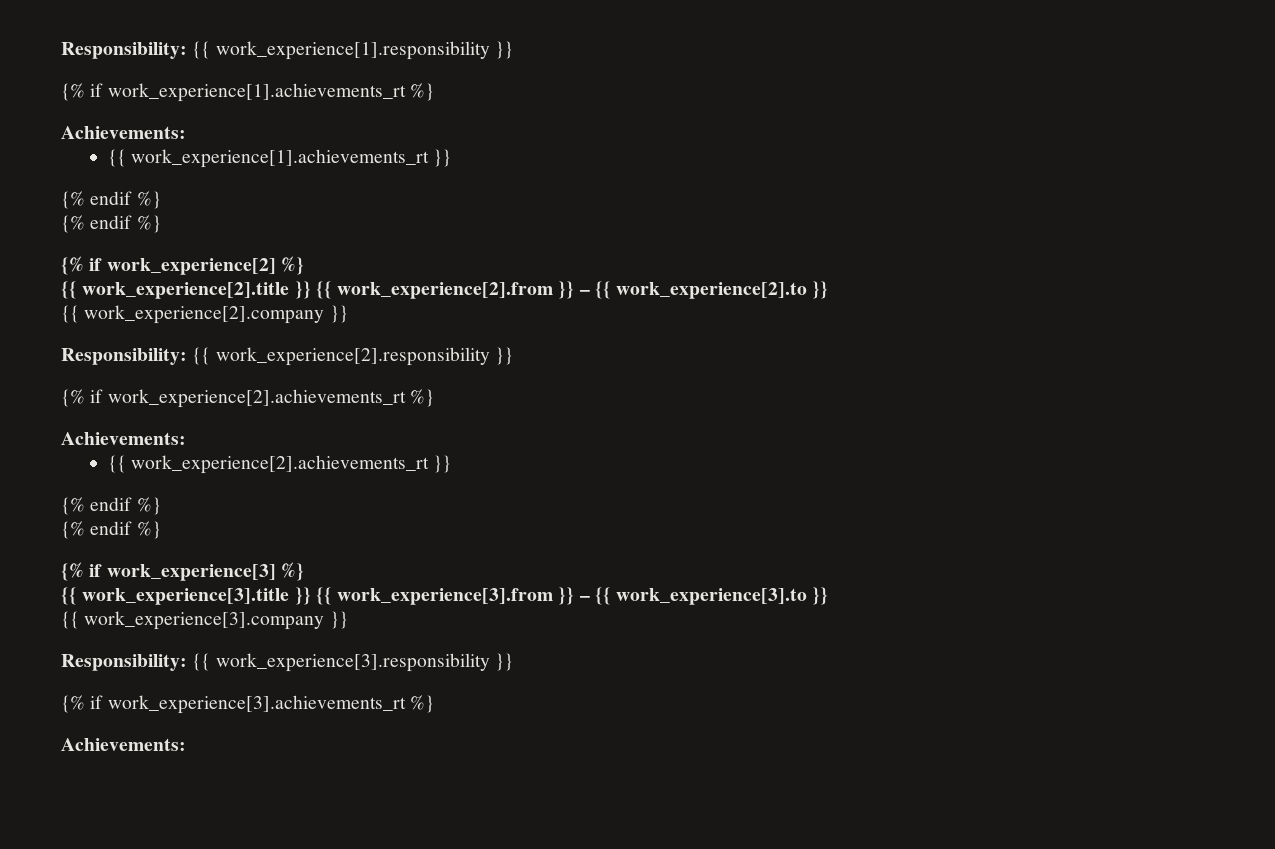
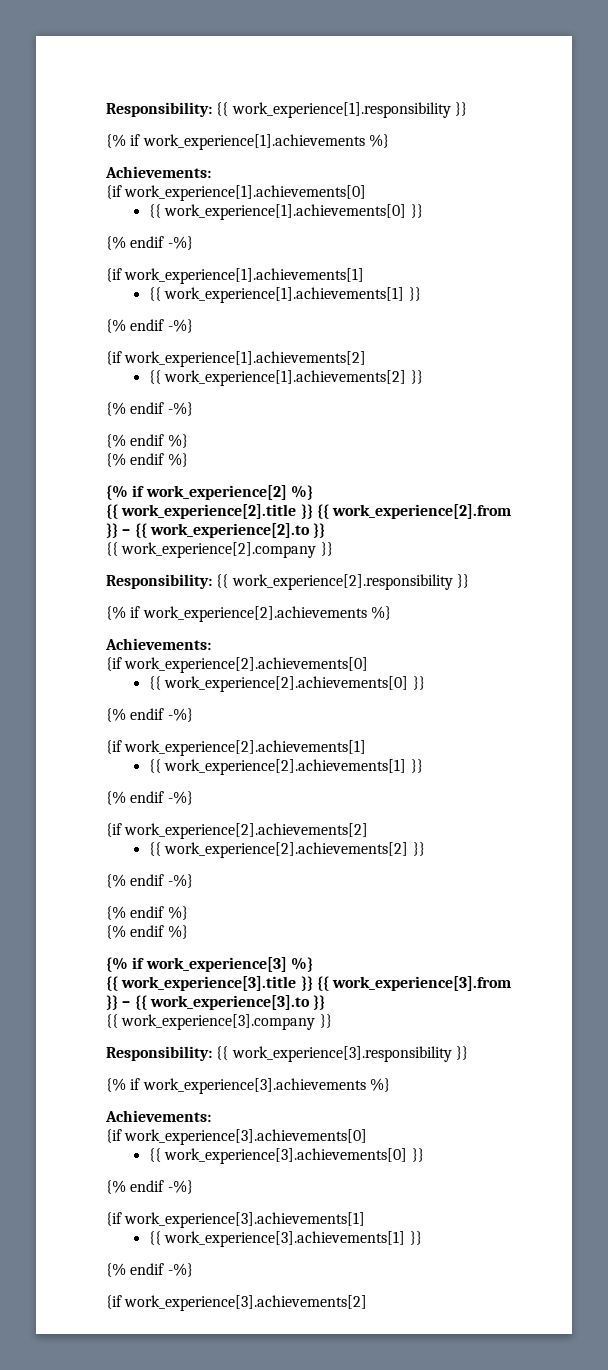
[107,83,434,102] [61,126,186,139] [107,149,452,168] work_experience[1].achievements_rt %} // Achievements: // {{ work_experience[1].achievements_rt }} -> [142,134,389,150] [105,166,211,178] [106,185,367,201] [148,204,423,220] [106,236,193,250] [106,268,365,284] [148,287,421,303] [106,319,193,333] [106,351,367,367] [148,370,423,386] [106,402,193,416] work_experience[1].achievements %} // Achievements: // {if work_experience[1].achievements[0] // {{ work_experience[1].achievements[0] }} // {% endif -%} // {if work_experience[1].achievements[1] // {{ work_experience[1].achievements[1] }} // {% endif -%} // {if work_experience[1].achievements[2] // {{ work_experience[1].achievements[2] }} // {% endif -%}
[107,389,434,408] [61,432,186,445] [107,455,452,474] work_experience[2].achievements_rt %} // Achievements: // {{ work_experience[2].achievements_rt }} -> [142,606,391,622] [105,638,211,650] [106,657,369,673] [148,676,425,692] [106,708,193,722] [106,740,367,756] [148,759,423,775] [106,791,193,805] [106,823,369,839] [148,842,425,858] [106,874,193,888] work_experience[2].achievements %} // Achievements: // {if work_experience[2].achievements[0] // {{ work_experience[2].achievements[0] }} // {% endif -%} // {if work_experience[2].achievements[1] // {{ work_experience[2].achievements[1] }} // {% endif -%} // {if work_experience[2].achievements[2] // {{ work_experience[2].achievements[2] }} // {% endif -%}
[107,695,434,714] [61,738,186,751] work_experience[3].achievements_rt %} // Achievements: -> [142,1078,390,1094] [105,1110,211,1122] [106,1129,368,1145] [148,1148,424,1164] [106,1180,193,1194] [106,1212,366,1228] [148,1231,422,1247] [106,1263,193,1277] [106,1295,368,1311] work_experience[3].achievements %} // Achievements: // {if work_experience[3].achievements[0] // {{ work_experience[3].achievements[0] }} // {% endif -%} // {if work_experience[3].achievements[1] // {{ work_experience[3].achievements[1] }} // {% endif -%} // {if work_experience[3].achievements[2]

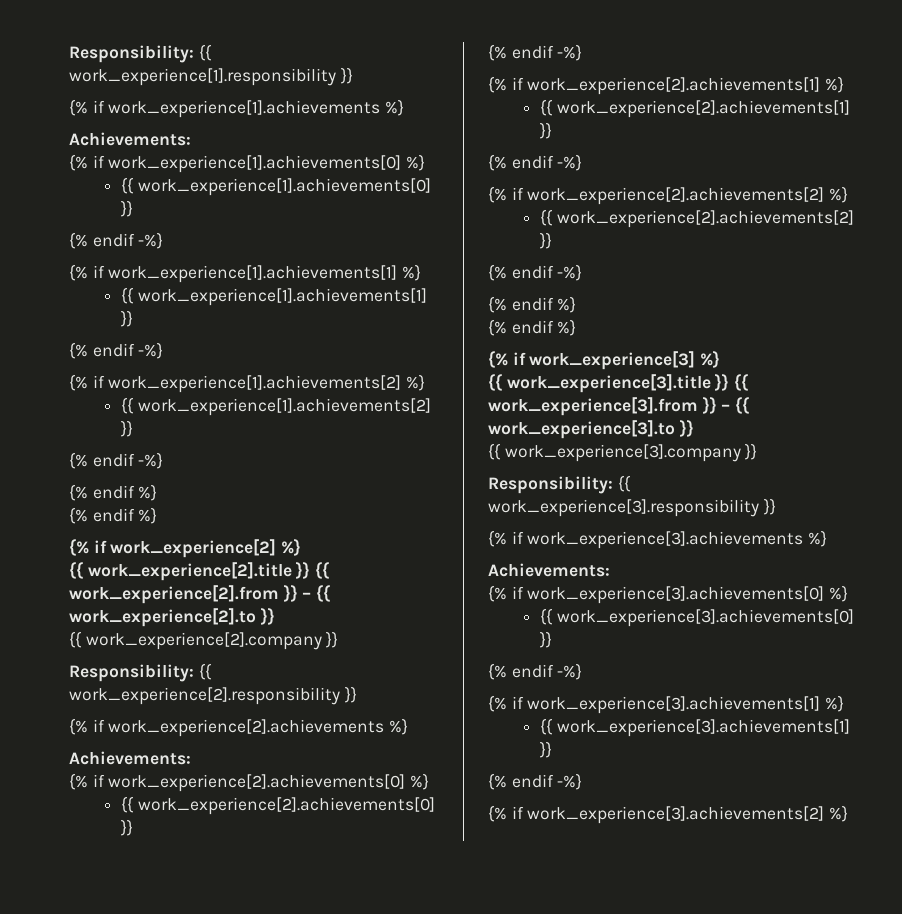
[106,185,367,201] {if work_experience[1].achievements[0] -> [69,154,426,173] {% if work_experience[1].achievements[0] %}
[106,268,365,284] {if work_experience[1].achievements[1] -> [69,264,422,283] {% if work_experience[1].achievements[1] %}
[106,351,367,367] {if work_experience[1].achievements[2] -> [69,374,426,393] {% if work_experience[1].achievements[2] %}
[106,657,369,673] {if work_experience[2].achievements[0] -> [69,773,430,792] {% if work_experience[2].achievements[0] %}
[106,740,367,756] {if work_experience[2].achievements[1] -> [488,76,845,95] {% if work_experience[2].achievements[1] %}
[106,823,369,839] {if work_experience[2].achievements[2] -> [488,186,849,205] {% if work_experience[2].achievements[2] %}
[106,1129,368,1145] {if work_experience[3].achievements[0] -> [488,585,849,604] {% if work_experience[3].achievements[0] %}
[106,1212,366,1228] {if work_experience[3].achievements[1] -> [488,695,845,714] {% if work_experience[3].achievements[1] %}
[106,1295,368,1311] {if work_experience[3].achievements[2] -> [488,805,849,824] {% if work_experience[3].achievements[2] %}

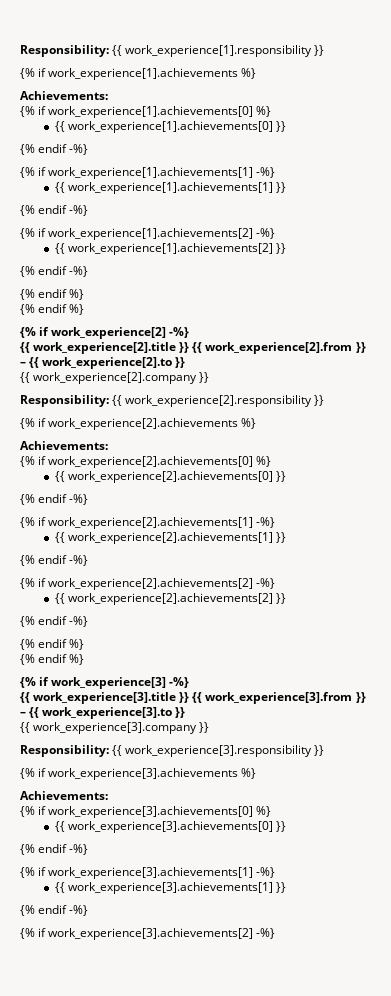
[402,264,422,281] %} -> [256,167,276,178] -%}
[406,374,426,391] %} -> [256,228,276,239] -%}
[281,539,302,556] %} -> [169,327,190,338] -%}
[825,76,845,93] %} -> [256,517,276,528] -%}
[829,186,849,203] %} -> [256,578,276,589] -%}
[700,351,721,368] %} -> [169,677,190,688] -%}
[825,695,845,712] %} -> [256,867,276,878] -%}
[829,805,849,822] %} -> [256,928,276,939] -%}

